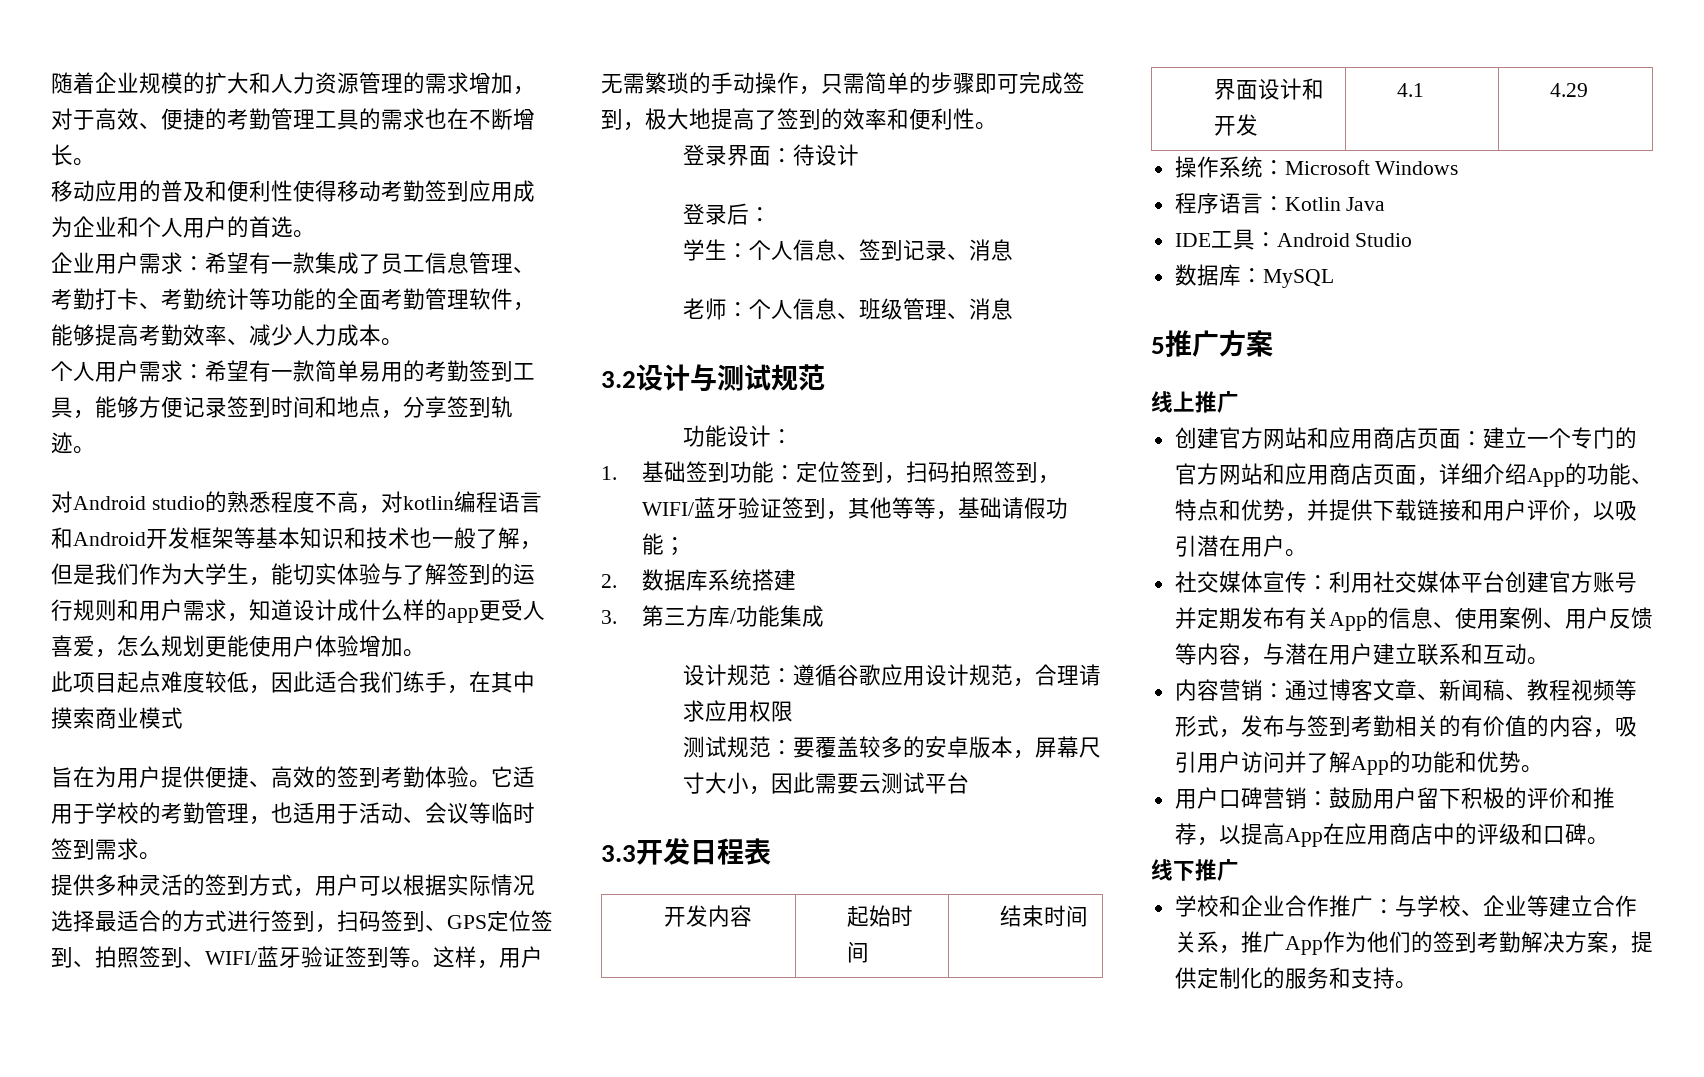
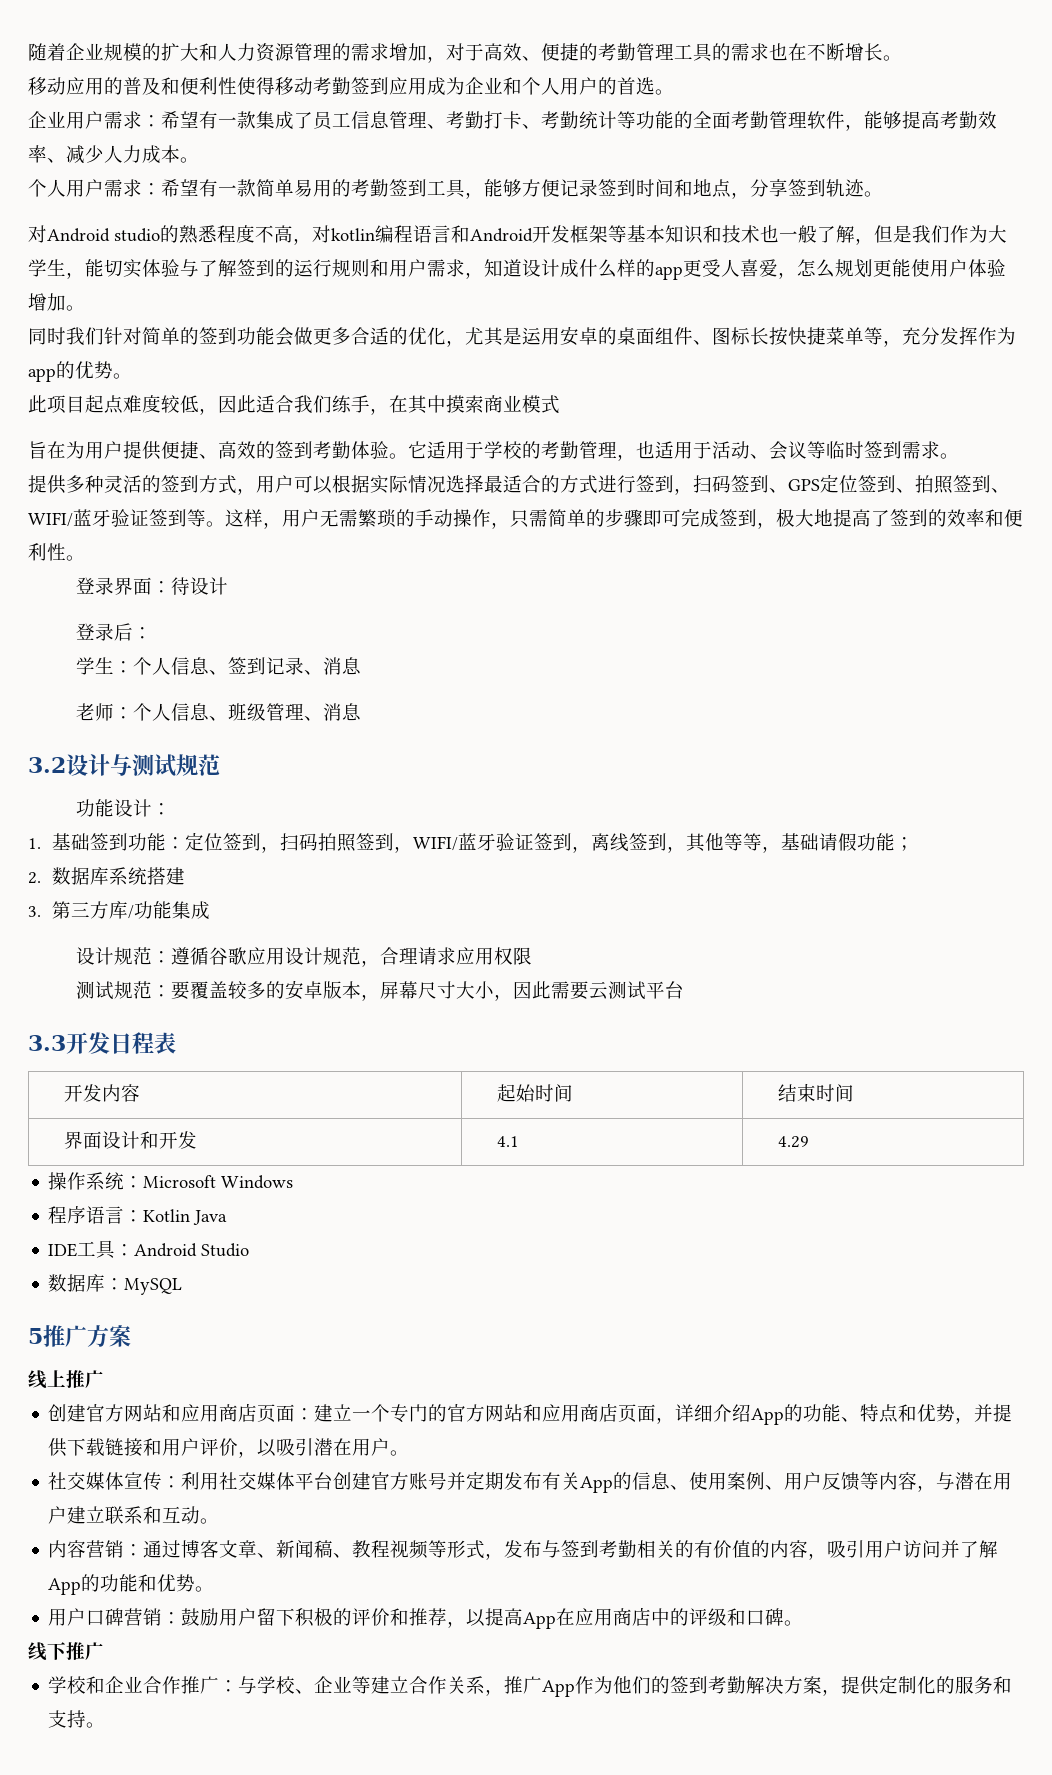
(425, 653) none -> [28,326,1016,347] [28,361,132,382] // 同时我们针对简单的签到功能会做更多合适的优化，尤其是运用安卓的桌面组件、图标长按快捷菜单等，充分发挥作为app的优势。
(848, 515) none -> [591,833,687,853] 离线签到，

